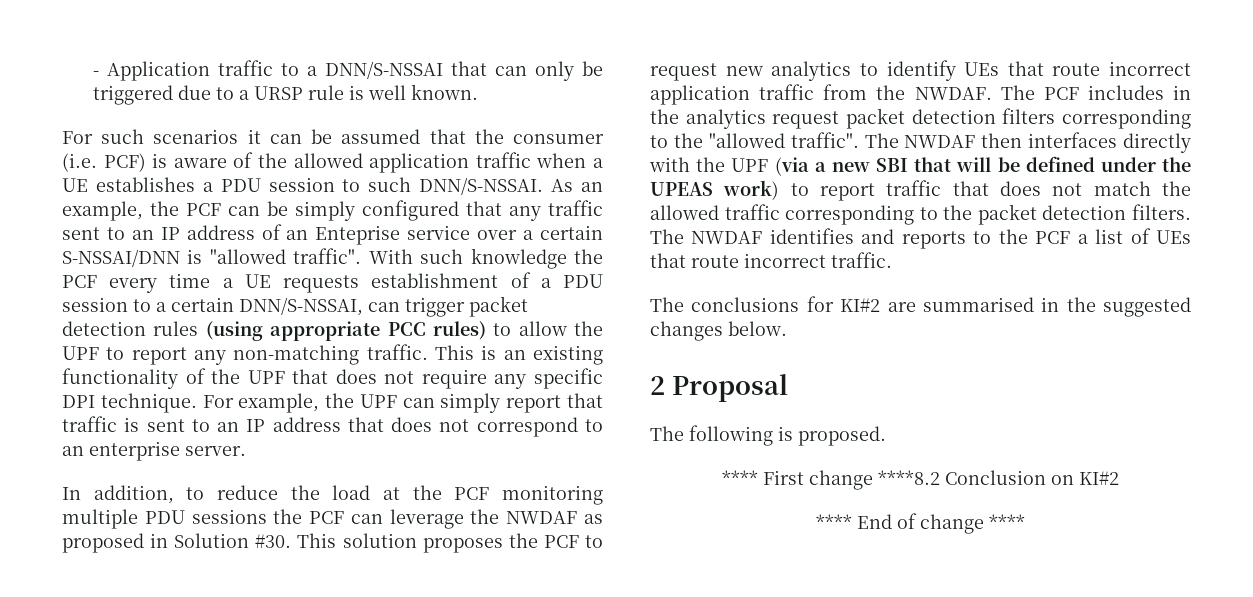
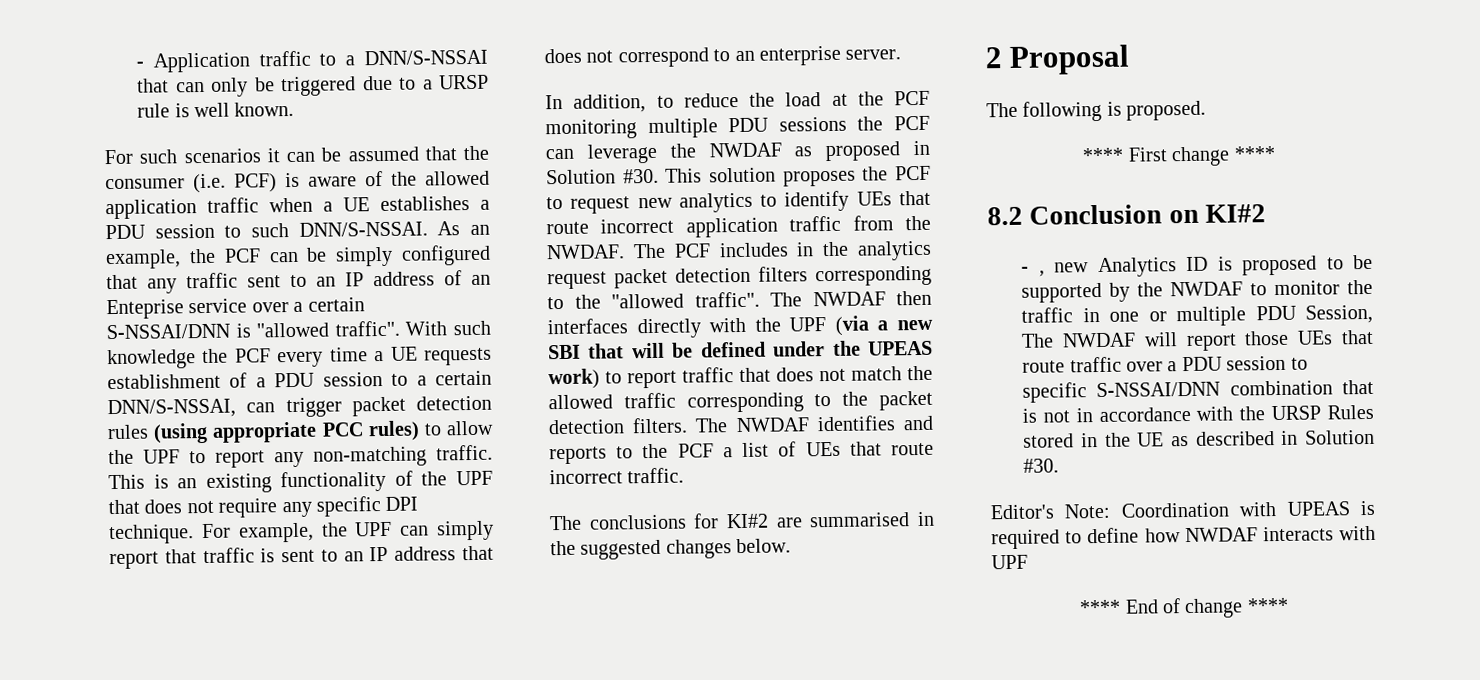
[878,470,940,485] ****8.2 -> [1233,146,1276,161] [987,206,1023,226] **** // 8.2
(1119, 478) none -> [1021,254,1373,278] [1021,279,1373,303] [1021,304,1373,327] [1021,329,1374,352] [1022,355,1308,373] [1022,379,1374,403] [1022,404,1374,423] [1023,429,1375,448] [1023,458,1060,473] [990,500,1375,520] [991,525,1376,550] [991,554,1028,570] // - , new Analytics ID is proposed to be supported by the NWDAF to monitor the traffic in one or multiple PDU Session, The NWDAF will report those UEs that route traffic over a PDU session to specific S-NSSAI/DNN combination that is not in accordance with the URSP Rules stored in the UE as described in Solution #30. // Editor's Note: Coordination with UPEAS is required to define how NWDAF interacts with UPF

